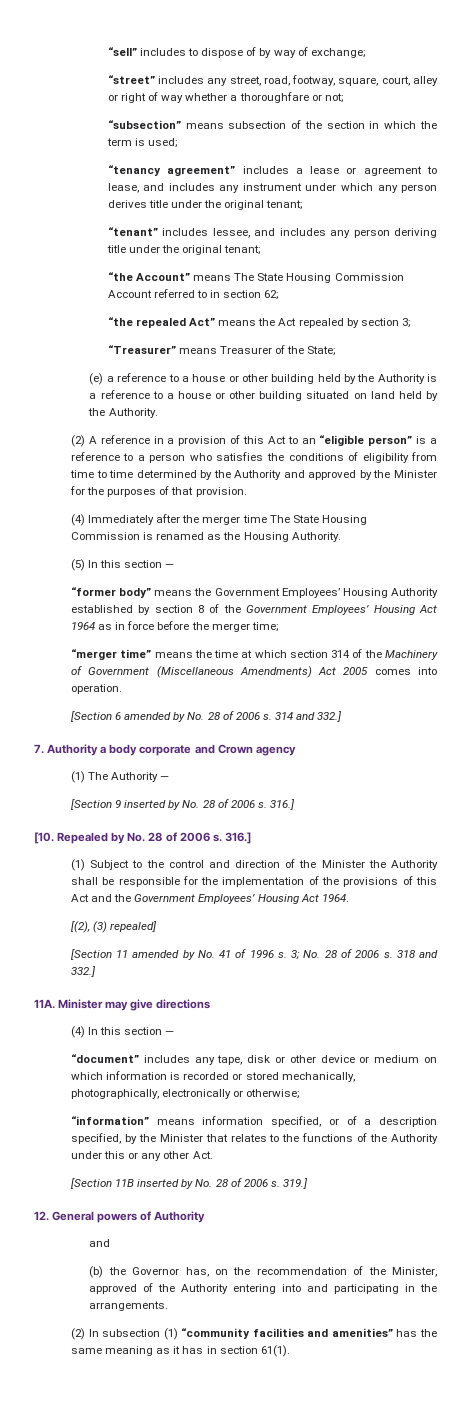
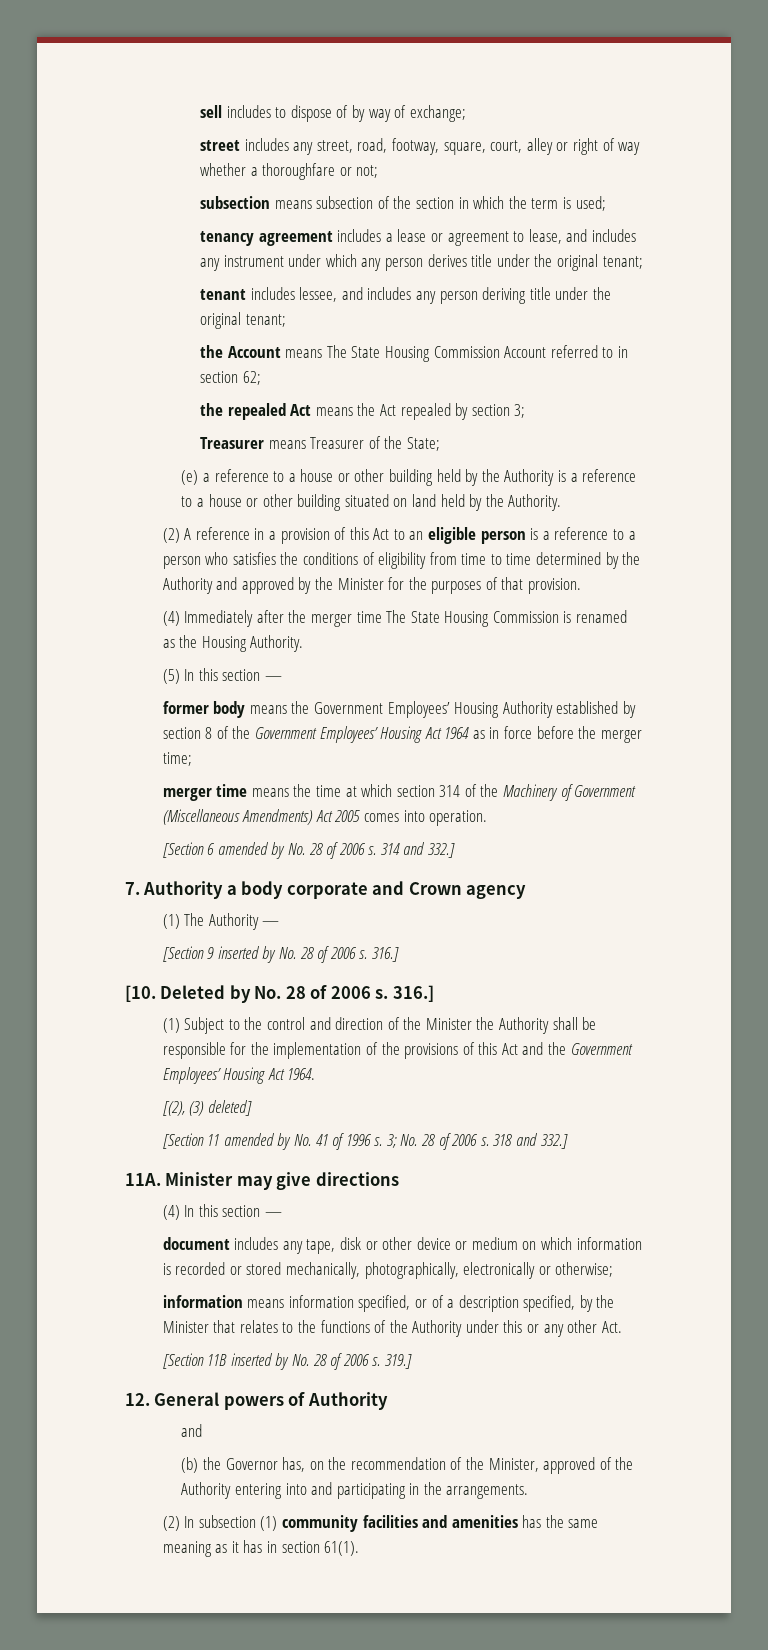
[107,47,137,56] “sell” -> [200,105,223,118] sell
[107,75,155,84] “street” -> [200,140,241,151] street
[107,120,181,129] “subsection” -> [200,196,271,209] subsection
[107,165,236,176] “tenancy agreement” -> [200,231,333,246] tenancy agreement
[107,227,158,236] “tenant” -> [200,289,247,300] tenant
[107,272,191,281] “the Account” -> [200,345,281,358] the Account
[107,317,216,328] “the repealed Act” -> [200,403,312,420] the repealed Act
[107,345,176,354] “Treasurer” -> [200,437,265,449] Treasurer
[319,435,413,446] “eligible person” -> [428,527,526,544] eligible person
[70,587,152,598] “former body” -> [162,701,246,718] former body
[70,649,152,660] “merger time” -> [162,784,248,801] merger time
[57,832,109,844] Repealed -> [160,985,226,999] Deleted
[110,921,158,932] repealed] -> [207,1100,252,1116] deleted]
[70,1054,139,1063] “document” -> [162,1237,230,1250] document
[70,1116,149,1125] “information” -> [162,1295,243,1308] information
[181,1328,251,1339] “community -> [281,1515,358,1532] community
[331,1328,393,1337] amenities” -> [451,1515,518,1528] amenities

